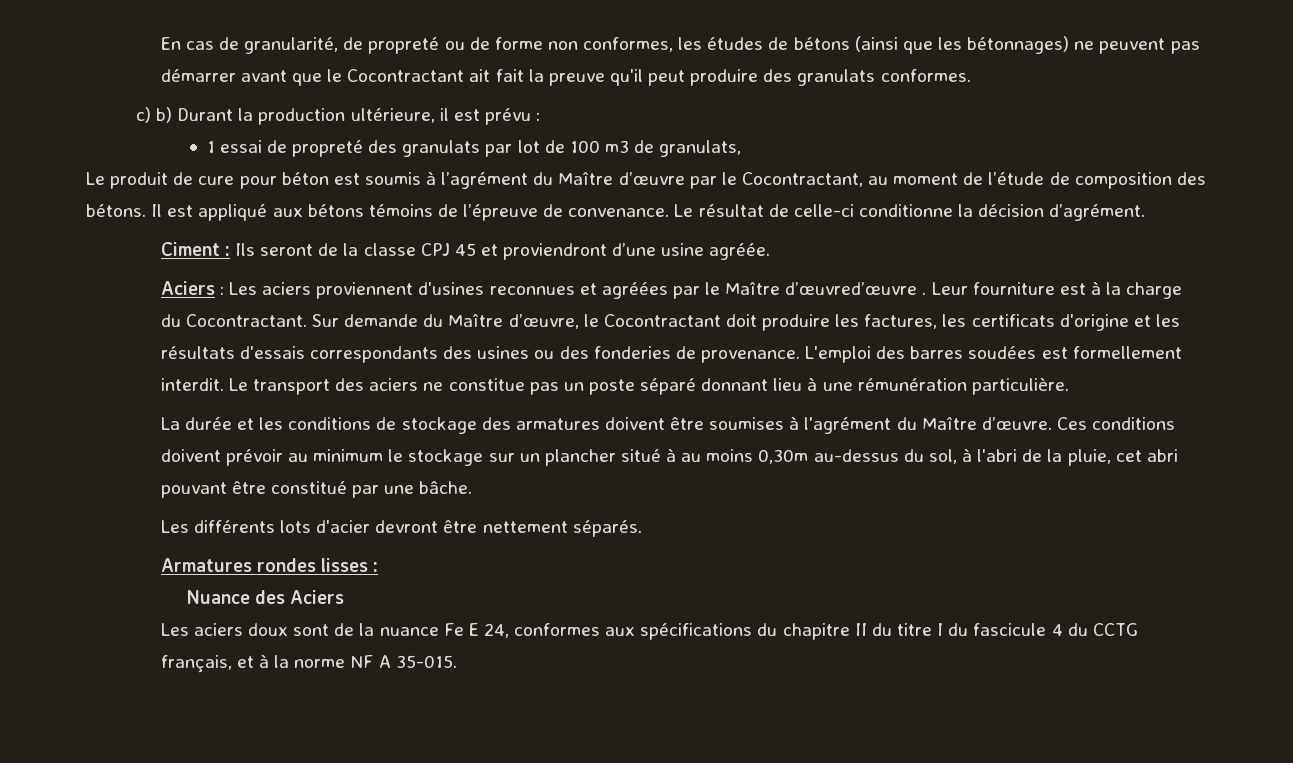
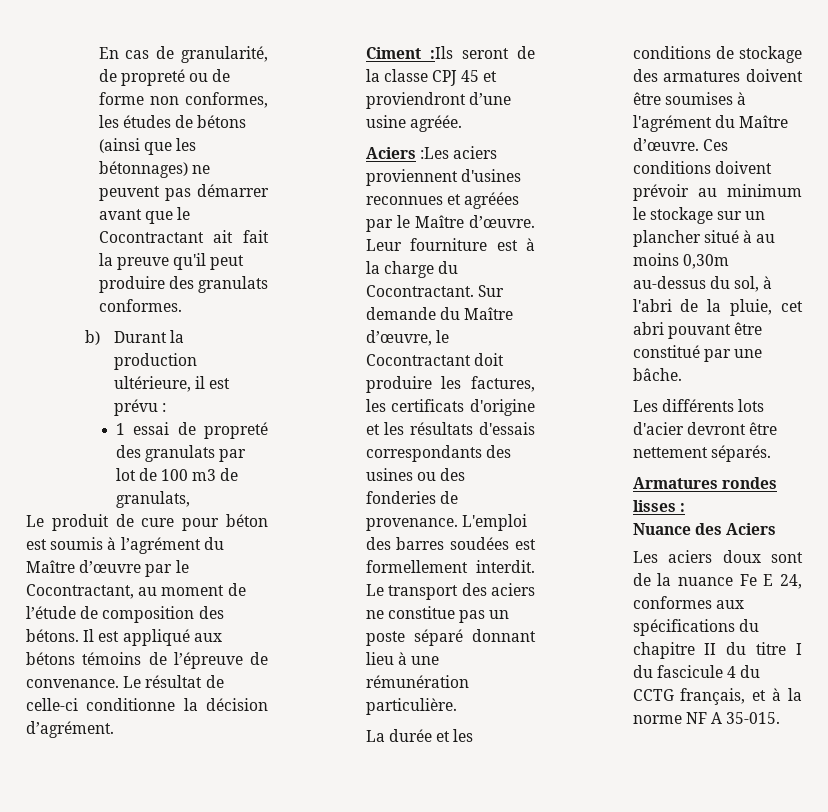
[135,107,151,123] c) -> (182, 305) none
[224,243,256,256] : Ils -> [429,46,453,59] :Ils
[219,282,258,295] : Les -> [419,147,449,159] :Les
[785,282,927,295] d’œuvred’œuvre . -> [469,215,535,228] d’œuvre.

